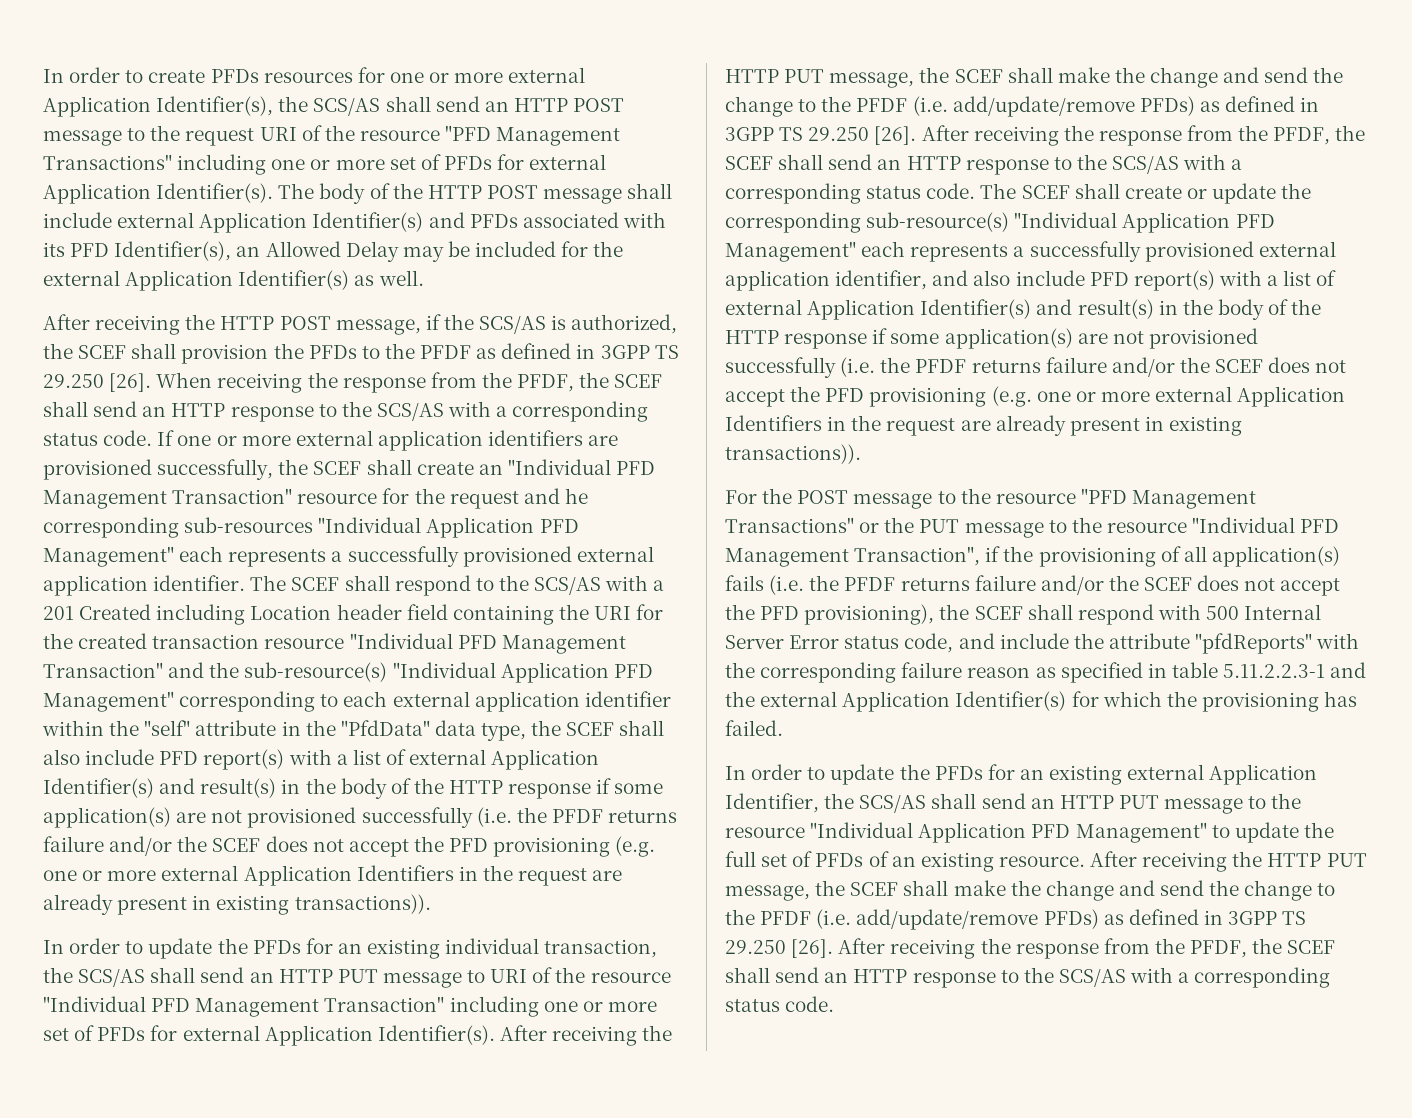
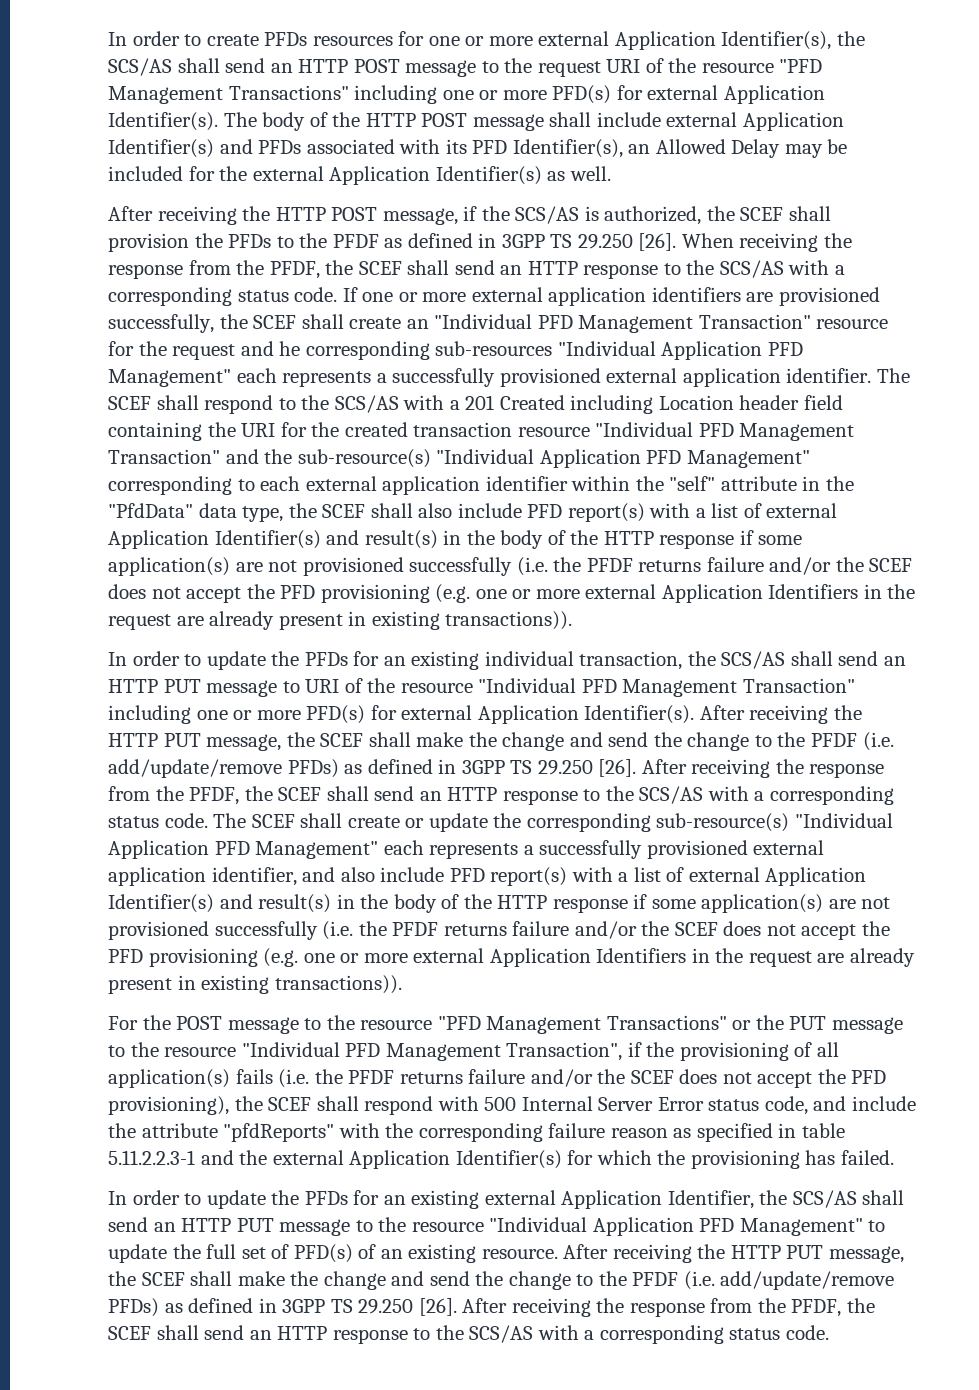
[389,154,492,170] set of PFDs -> [552,85,612,104] PFD(s)
[43,1025,146,1041] set of PFDs -> [306,705,366,724] PFD(s)
[815,853,864,867] PFDs -> [293,1244,353,1263] PFD(s)

